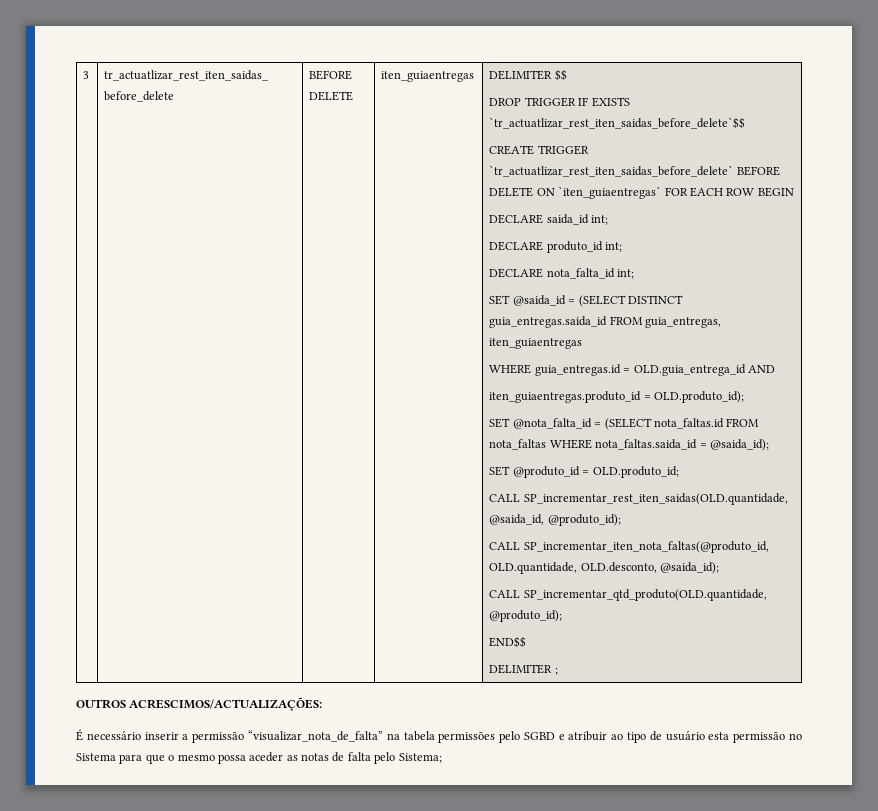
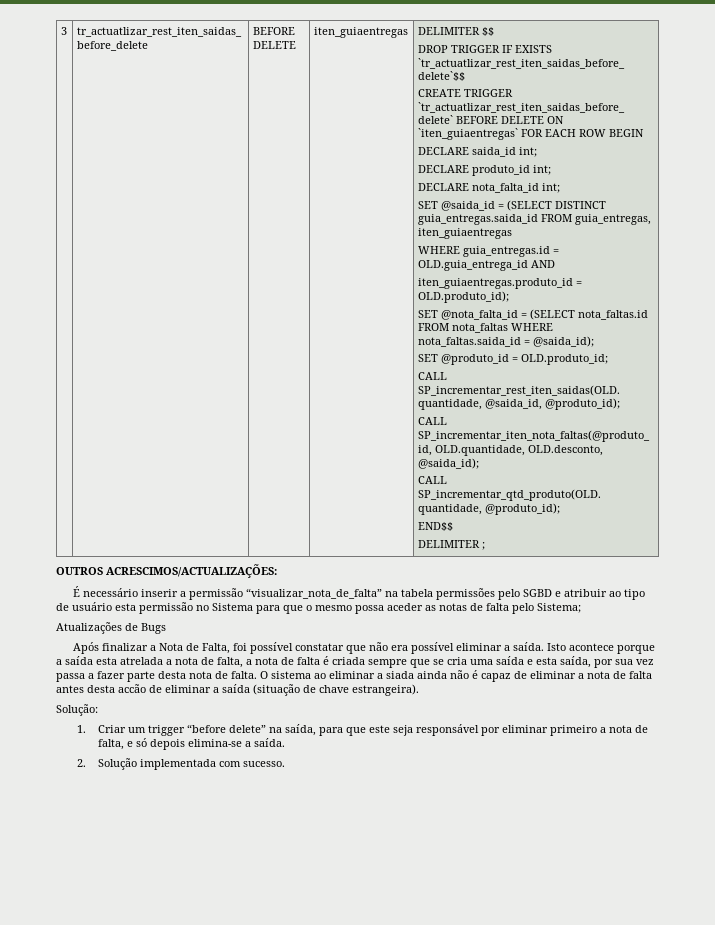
(442, 758) none -> [56,622,166,634] [72,642,655,654] [56,656,654,668] [56,670,652,682] [56,684,419,696] [56,704,98,716] [77,724,649,736] [98,738,286,750] [77,758,286,770] // Atualizações de Bugs // Após finalizar a Nota de Falta, foi possível constatar que não era possível eliminar a saída. Isto acontece porque a saída esta atrelada a nota de falta, a nota de falta é criada sempre que se cria uma saída e esta saída, por sua vez passa a fazer parte desta nota de falta. O sistema ao eliminar a siada ainda não é capaz de eliminar a nota de falta antes desta accão de eliminar a saída (situação de chave estrangeira). // Solução: // 1. Criar um trigger “before delete” na saída, para que este seja responsável por eliminar primeiro a nota de falta, e só depois elimina-se a saída. // 2. Solução implementada com sucesso.

